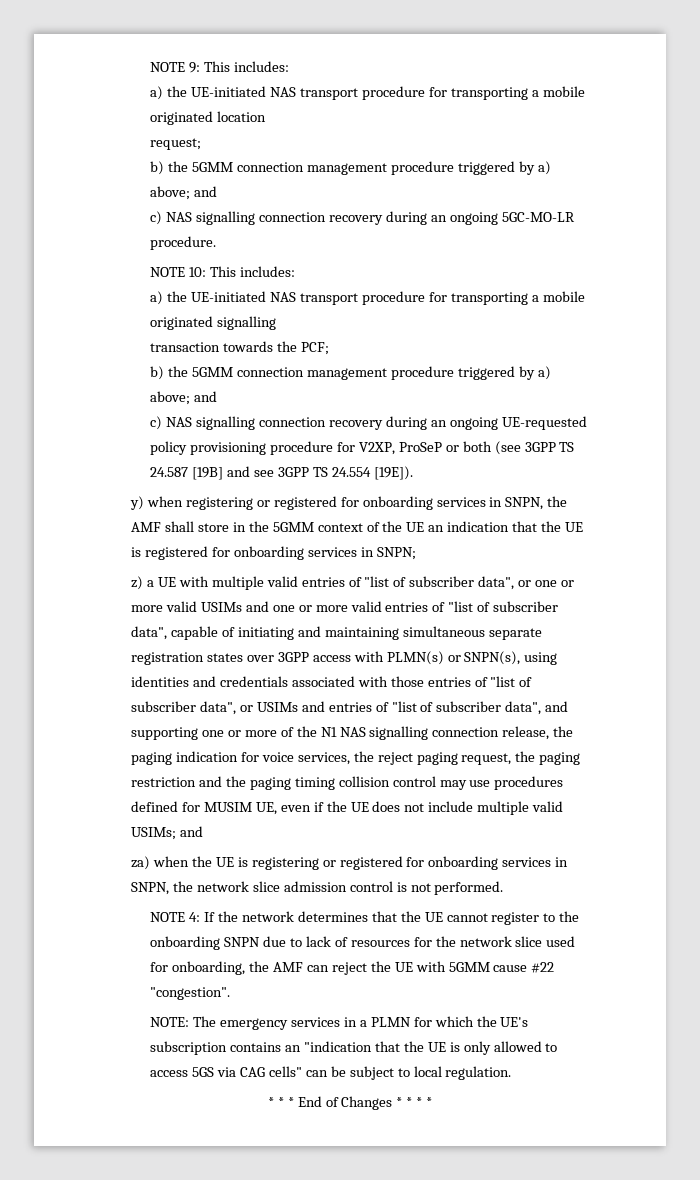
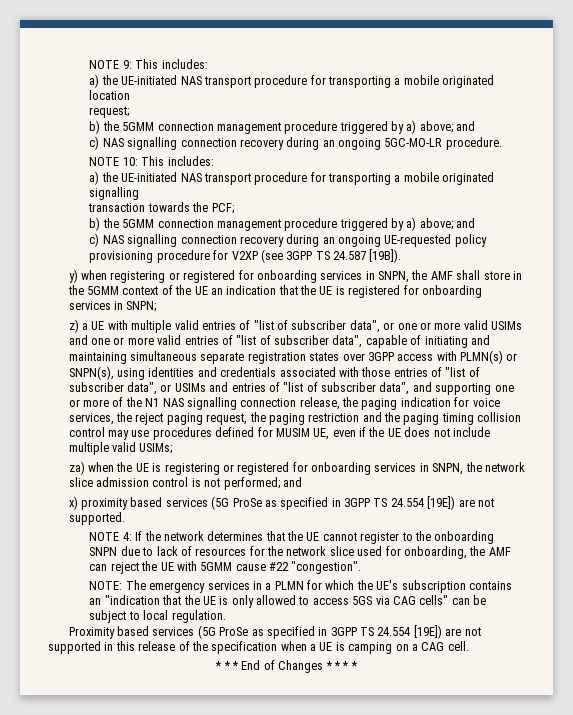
[358,441,575,455] [150,466,413,480] V2XP, ProSeP or both (see 3GPP TS 24.587 [19B] and see 3GPP TS 24.554 [19E]). -> [231,249,402,263] V2XP (see 3GPP TS 24.587 [19B]).
[180,826,204,837] and -> (173, 448) none
[434,881,504,895] performed. -> [223,477,302,490] [68,496,494,510] [68,512,125,525] performed; and // x) proximity based services (5G ProSe as specified in 3GPP TS 24.554 [19E]) are not supported.
(512, 1073) none -> [68,625,481,639] [48,641,469,654] // Proximity based services (5G ProSe as specified in 3GPP TS 24.554 [19E]) are not supported in this release of the specification when a UE is camping on a CAG cell.

